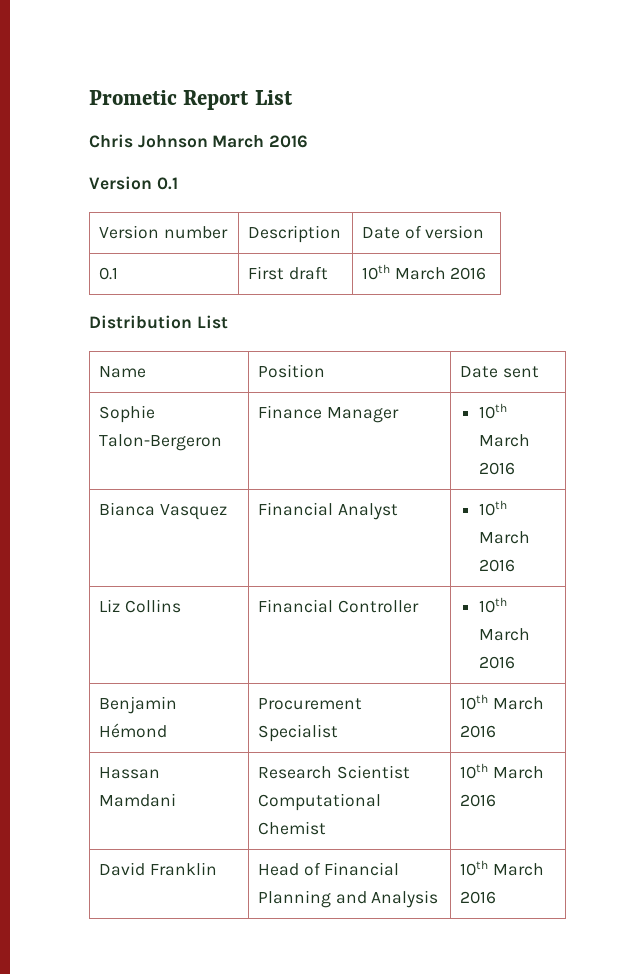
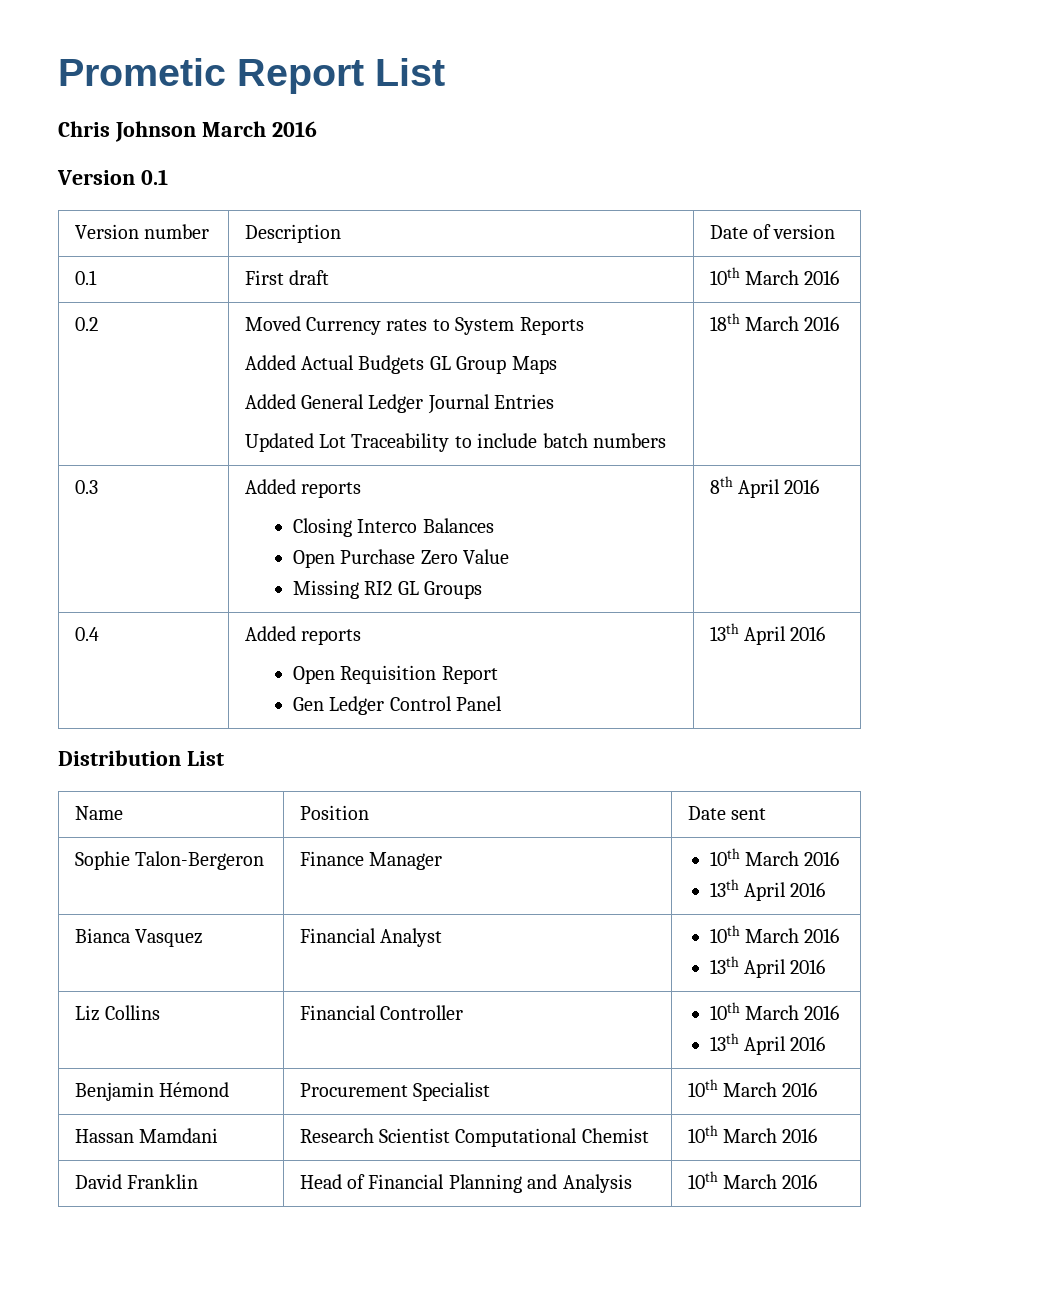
(487, 273) none -> [74,317,98,331] [244,316,584,335] [244,355,557,374] [244,394,555,414] [244,433,667,452] [709,313,840,331] [74,480,98,494] [244,479,362,498] [292,518,494,537] [292,549,510,568] [292,580,483,599] [709,476,820,498] [74,627,99,641] [244,626,362,645] [292,665,498,684] [292,696,503,715] [709,623,826,645] // 0.2 | Moved Currency rates to System Reports // Added Actual Budgets GL Group Maps // Added General Ledger Journal Entries // Updated Lot Traceability to include batch numbers | 18th March 2016 // 0.3 | Added reports // Closing Interco Balances // Open Purchase Zero Value // Missing RI2 GL Groups | 8th April 2016 // 0.4 | Added reports // Open Requisition Report // Gen Ledger Control Panel | 13th April 2016
(516, 468) none -> [709,879,826,901] // 13th April 2016
(516, 565) none -> [709,956,826,978] // 13th April 2016
(516, 662) none -> [709,1033,826,1055] // 13th April 2016

